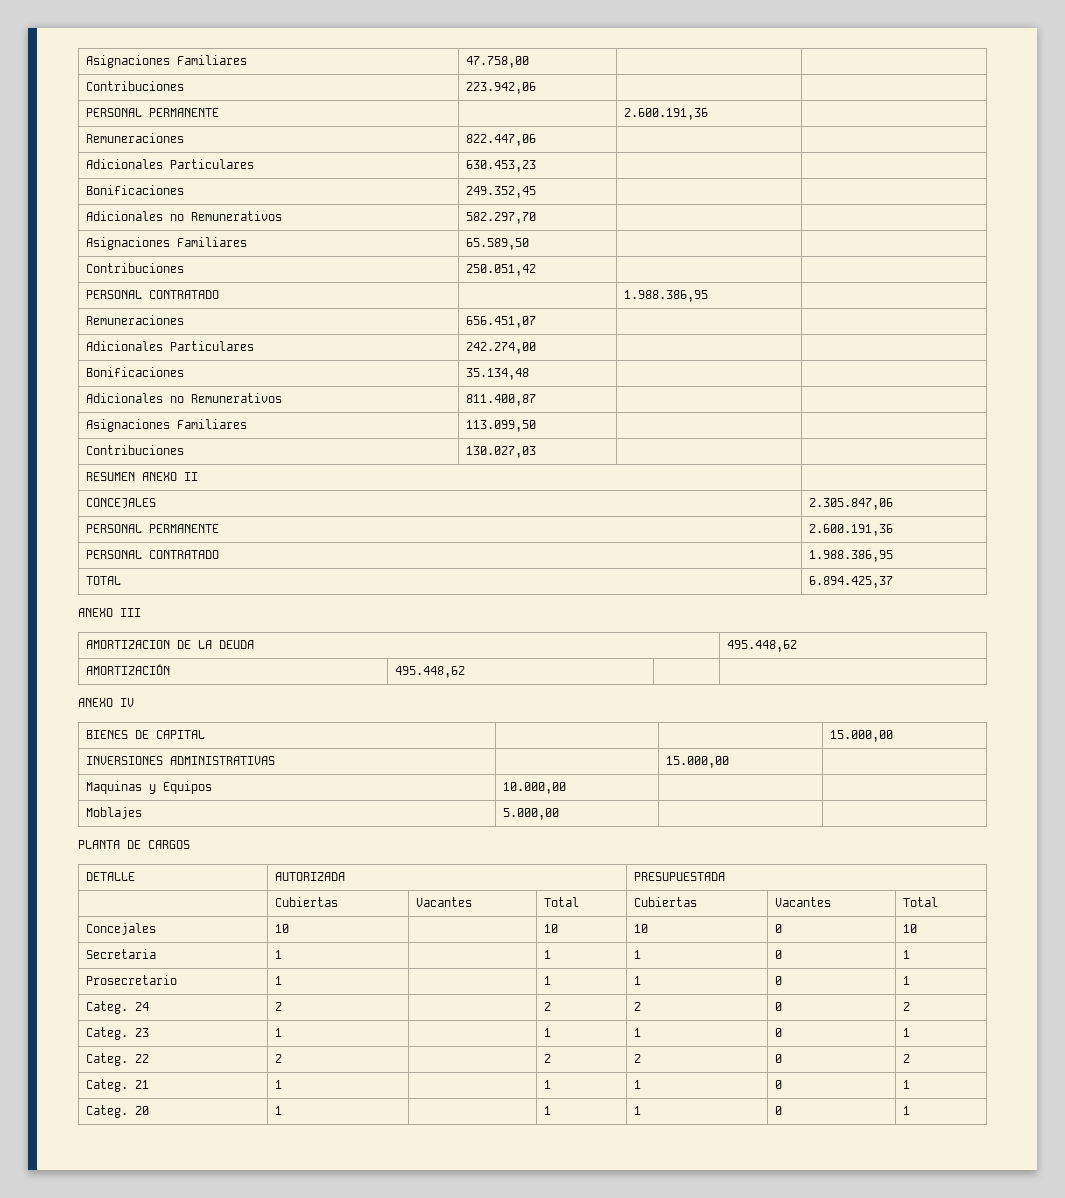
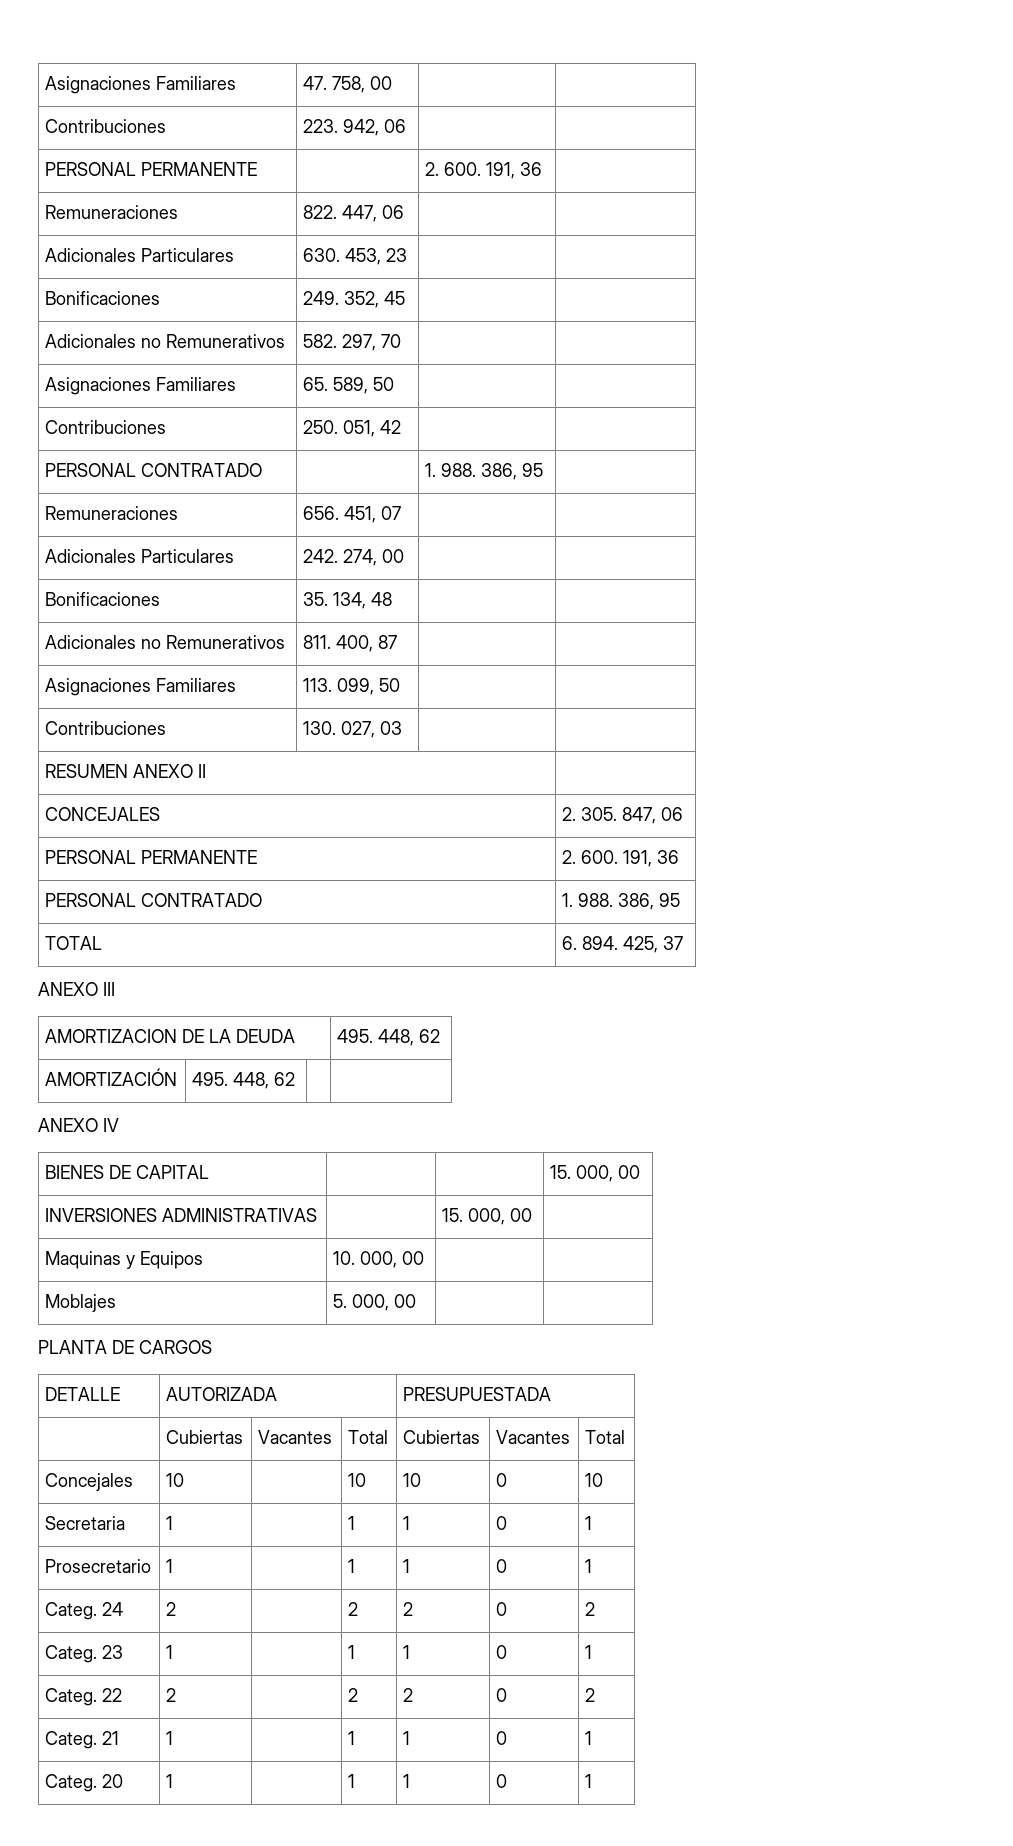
[85,55,247,68] [465,56,529,68] [85,81,184,91] [465,82,536,94] [85,108,219,117] [623,108,708,120] [85,133,184,143] [465,134,536,146] [85,159,254,169] [465,160,536,172] [85,185,184,195] [465,186,536,198] [85,211,282,221] [465,212,536,224] [85,237,247,250] [465,238,529,250] [85,263,184,273] [465,264,536,276] [85,290,219,299] [623,290,708,302] [85,315,184,325] [465,316,536,328] [85,341,254,351] [465,342,536,354] [85,367,184,377] [465,368,529,380] [85,393,282,403] [465,394,536,406] [85,419,247,432] [465,420,536,432] [85,445,184,455] [465,446,536,458] [85,472,198,481] [85,498,156,508] [808,498,893,510] [85,524,219,533] [808,524,893,536] [85,550,219,559] [808,550,893,562] [85,576,121,585] [808,576,893,588] Asignaciones Familiares | 47.758,00 | | // Contribuciones | 223.942,06 | | // PERSONAL PERMANENTE | | 2.600.191,36 | // Remuneraciones | 822.447,06 | | // Adicionales Particulares | 630.453,23 | | // Bonificaciones | 249.352,45 | | // Adicionales no Remunerativos | 582.297,70 | | // Asignaciones Familiares | 65.589,50 | | // Contribuciones | 250.051,42 | | // PERSONAL CONTRATADO | | 1.988.386,95 | // Remuneraciones | 656.451,07 | | // Adicionales Particulares | 242.274,00 | | // Bonificaciones | 35.134,48 | | // Adicionales no Remunerativos | 811.400,87 | | // Asignaciones Familiares | 113.099,50 | | // Contribuciones | 130.027,03 | | // RESUMEN ANEXO II | // CONCEJALES | 2.305.847,06 // PERSONAL PERMANENTE | 2.600.191,36 // PERSONAL CONTRATADO | 1.988.386,95 // TOTAL | 6.894.425,37 -> [45,76,237,94] [303,76,393,93] [45,119,167,133] [303,119,407,136] [45,162,258,176] [425,162,543,179] [45,205,179,219] [303,205,405,222] [45,248,235,262] [303,248,408,265] [45,291,161,305] [303,291,406,308] [45,334,286,348] [303,334,402,351] [45,377,237,395] [303,377,395,394] [45,420,167,434] [303,420,402,437] [45,463,263,477] [425,463,544,480] [45,506,179,520] [303,506,402,523] [45,549,235,563] [303,549,405,566] [45,592,161,606] [303,592,393,609] [45,635,286,649] [303,635,398,652] [45,678,237,696] [303,678,401,695] [45,721,167,735] [303,721,403,738] [45,764,207,778] [45,807,161,821] [562,807,684,824] [45,850,258,864] [562,850,680,867] [45,893,263,907] [562,893,681,910] [45,936,103,950] [562,936,684,953] Asignaciones Familiares | 47. 758, 00 | | // Contribuciones | 223. 942, 06 | | // PERSONAL PERMANENTE | | 2. 600. 191, 36 | // Remuneraciones | 822. 447, 06 | | // Adicionales Particulares | 630. 453, 23 | | // Bonificaciones | 249. 352, 45 | | // Adicionales no Remunerativos | 582. 297, 70 | | // Asignaciones Familiares | 65. 589, 50 | | // Contribuciones | 250. 051, 42 | | // PERSONAL CONTRATADO | | 1. 988. 386, 95 | // Remuneraciones | 656. 451, 07 | | // Adicionales Particulares | 242. 274, 00 | | // Bonificaciones | 35. 134, 48 | | // Adicionales no Remunerativos | 811. 400, 87 | | // Asignaciones Familiares | 113. 099, 50 | | // Contribuciones | 130. 027, 03 | | // RESUMEN ANEXO II | // CONCEJALES | 2. 305. 847, 06 // PERSONAL PERMANENTE | 2. 600. 191, 36 // PERSONAL CONTRATADO | 1. 988. 386, 95 // TOTAL | 6. 894. 425, 37
[726,640,797,652] [85,664,170,675] [394,666,465,678] 495.448,62 // AMORTIZACIÓN | 495.448,62 -> [337,1029,441,1046] [45,1068,178,1086] [192,1072,296,1089] 495. 448, 62 // AMORTIZACIÓN | 495. 448, 62
[829,730,893,742] 15.000,00 -> [550,1165,641,1182] 15. 000, 00
[665,756,729,768] 15.000,00 -> [442,1208,533,1225] 15. 000, 00
[502,782,566,794] [85,807,142,819] [502,808,559,820] 10.000,00 | | // Moblajes | 5.000,00 -> [333,1251,425,1268] [45,1294,117,1312] [333,1294,417,1311] 10. 000, 00 | | // Moblajes | 5. 000, 00

